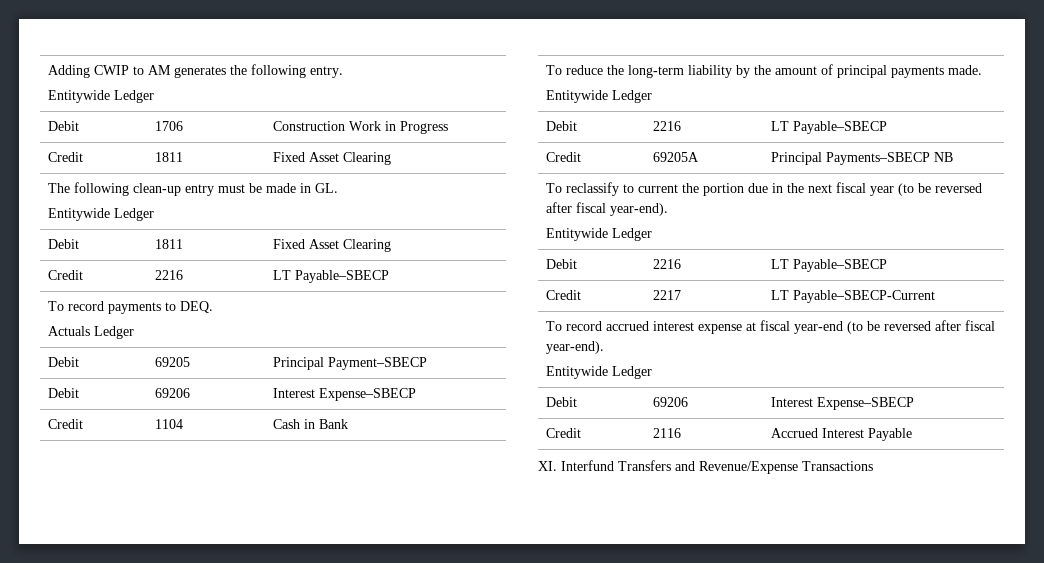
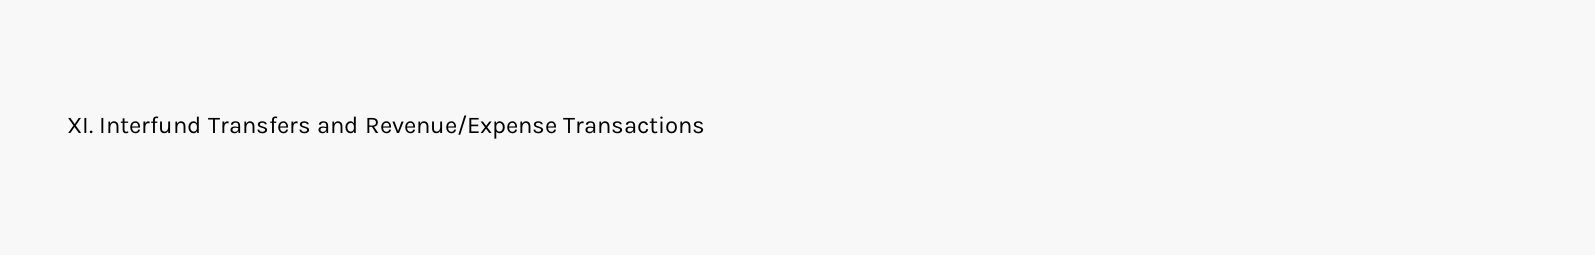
[47,64,343,78] [47,90,154,103] [47,121,79,131] [154,121,183,131] [272,121,448,134] [47,152,83,162] [154,152,183,162] [272,152,391,165] [47,182,338,196] [47,208,154,221] [47,239,79,249] [154,239,183,249] [272,239,391,252] [47,270,83,280] [154,270,183,280] [272,270,389,283] [47,301,213,314] [47,326,134,339] [47,357,79,367] [154,357,190,367] [272,357,427,370] [47,388,79,398] [154,388,190,398] [272,388,416,401] [47,419,83,429] [154,419,183,429] [272,419,348,429] [545,64,982,78] [545,90,652,103] [545,121,577,131] [652,121,681,131] [770,121,887,134] [545,152,581,162] [652,152,699,162] [770,152,953,165] [545,182,982,196] [545,202,668,216] [545,228,652,241] [545,259,577,269] [652,259,681,269] [770,259,887,272] [545,290,581,300] [652,290,681,300] [770,290,935,303] [545,320,995,334] [545,341,604,354] [545,366,652,379] [545,397,577,407] [652,397,688,407] [770,397,914,410] [545,428,581,438] [652,428,681,438] [770,428,912,441] Adding CWIP to AM generates the following entry. // Entitywide Ledger // Debit | 1706 | Construction Work in Progress // Credit | 1811 | Fixed Asset Clearing // The following clean-up entry must be made in GL. // Entitywide Ledger // Debit | 1811 | Fixed Asset Clearing // Credit | 2216 | LT Payable–SBECP // To record payments to DEQ. // Actuals Ledger // Debit | 69205 | Principal Payment–SBECP // Debit | 69206 | Interest Expense–SBECP // Credit | 1104 | Cash in Bank // To reduce the long-term liability by the amount of principal payments made. // Entitywide Ledger // Debit | 2216 | LT Payable–SBECP // Credit | 69205A | Principal Payments–SBECP NB // To reclassify to current the portion due in the next fiscal year (to be reversed after fiscal year-end). // Entitywide Ledger // Debit | 2216 | LT Payable–SBECP // Credit | 2217 | LT Payable–SBECP-Current // To record accrued interest expense at fiscal year-end (to be reversed after fiscal year-end). // Entitywide Ledger // Debit | 69206 | Interest Expense–SBECP // Credit | 2116 | Accrued Interest Payable // -> (67, 125) none

